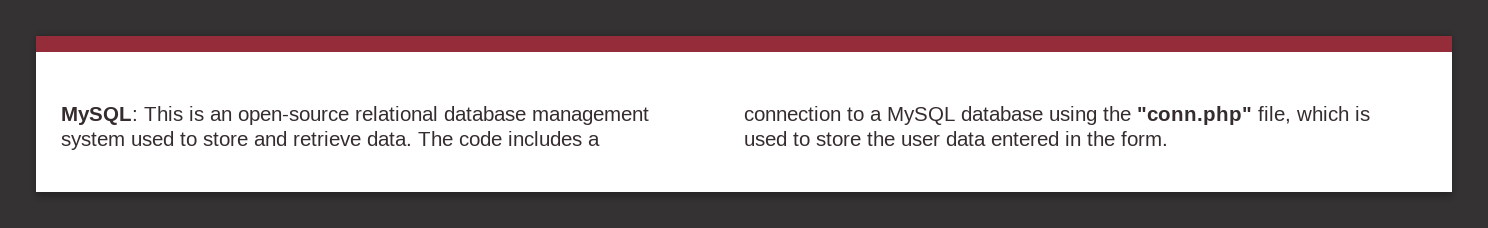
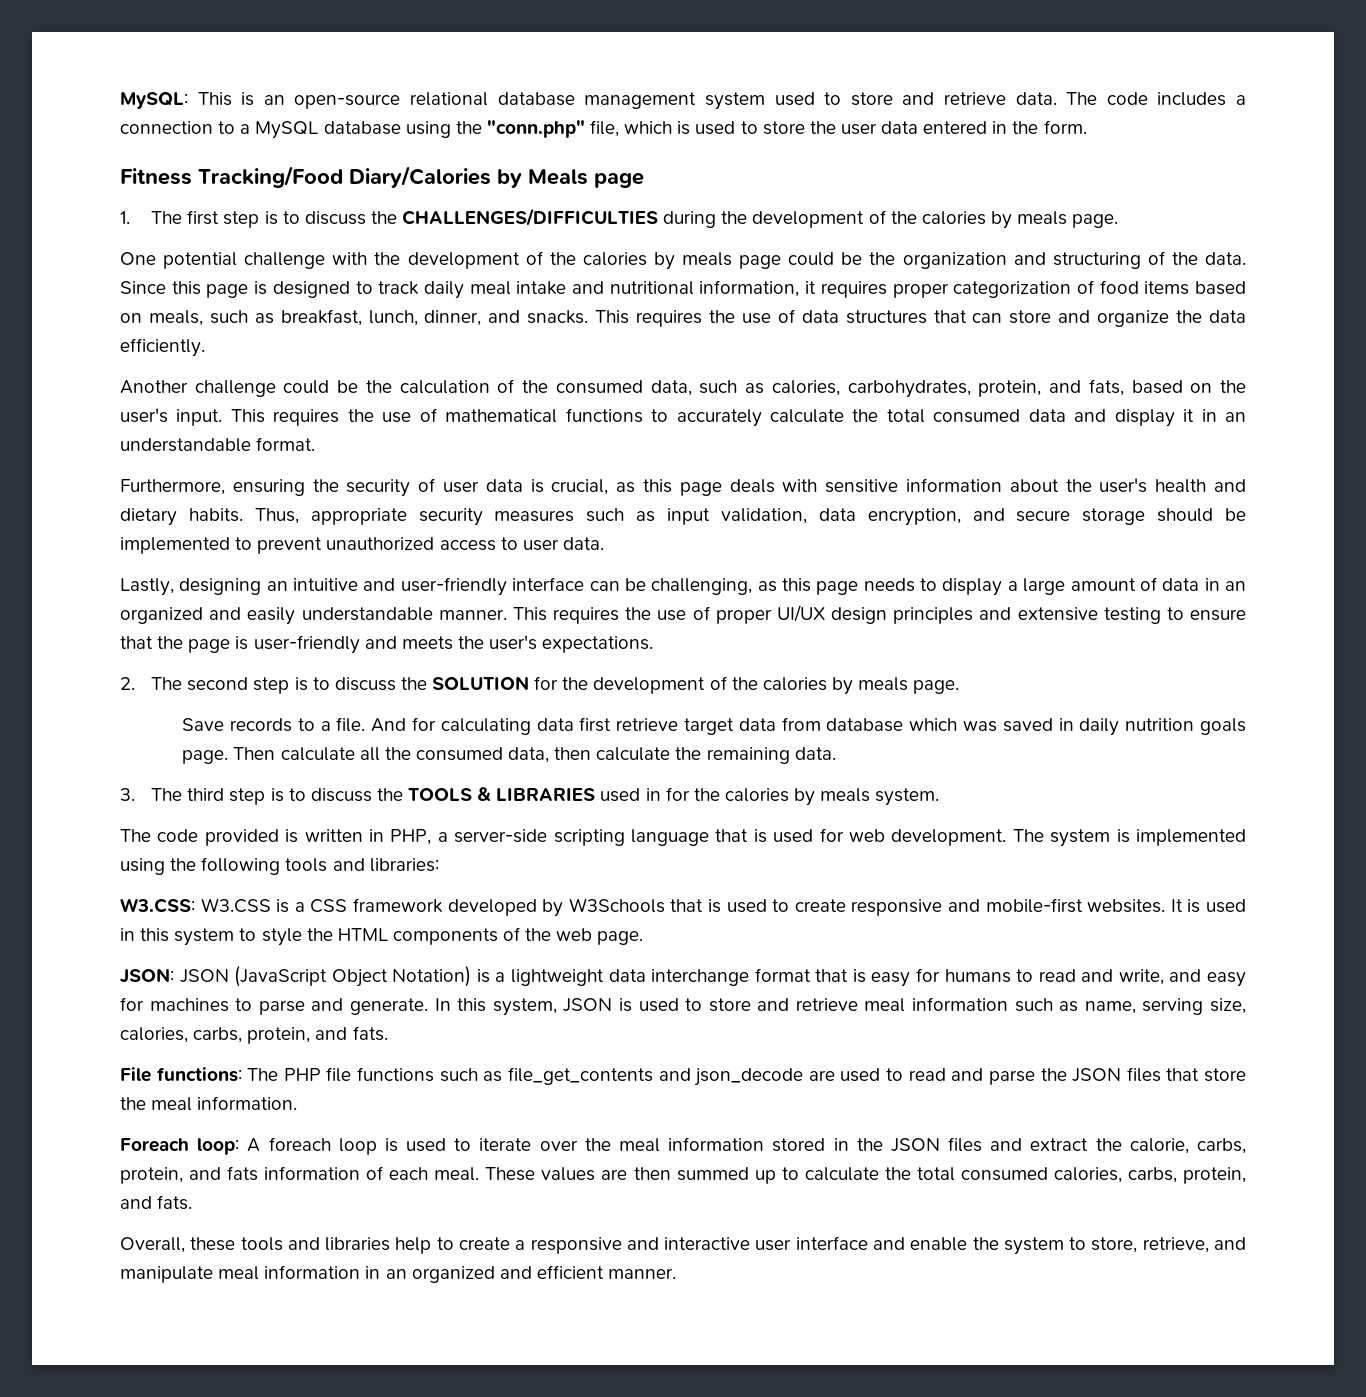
(1168, 138) none -> [120,166,644,188] [120,208,1119,229] [120,251,1246,270] [120,280,1247,299] [120,309,1246,327] [120,338,205,357] [120,379,1246,398] [120,408,1247,427] [120,437,316,452] [120,478,1246,497] [120,508,1246,526] [120,537,604,554] [120,577,1246,596] [120,605,1246,625] [120,635,654,654] [120,676,960,695] [182,717,1246,736] [182,747,836,764] [120,787,940,806] [120,828,1246,847] [120,857,439,875] [120,898,1246,917] [120,927,644,946] [120,966,1246,987] [120,997,1246,1016] [120,1026,388,1044] [120,1067,1246,1086] [120,1096,298,1111] [120,1137,1246,1155] [120,1166,1246,1184] [120,1195,193,1210] [120,1236,1247,1255] [120,1265,677,1283] // Fitness Tracking/Food Diary/Calories by Meals page // 1. The first step is to discuss the CHALLENGES/DIFFICULTIES during the development of the calories by meals page. // One potential challenge with the development of the calories by meals page could be the organization and structuring of the data. Since this page is designed to track daily meal intake and nutritional information, it requires proper categorization of food items based on meals, such as breakfast, lunch, dinner, and snacks. This requires the use of data structures that can store and organize the data efficiently. // Another challenge could be the calculation of the consumed data, such as calories, carbohydrates, protein, and fats, based on the user's input. This requires the use of mathematical functions to accurately calculate the total consumed data and display it in an understandable format. // Furthermore, ensuring the security of user data is crucial, as this page deals with sensitive information about the user's health and dietary habits. Thus, appropriate security measures such as input validation, data encryption, and secure storage should be implemented to prevent unauthorized access to user data. // Lastly, designing an intuitive and user-friendly interface can be challenging, as this page needs to display a large amount of data in an organized and easily understandable manner. This requires the use of proper UI/UX design principles and extensive testing to ensure that the page is user-friendly and meets the user's expectations. // 2. The second step is to discuss the SOLUTION for the development of the calories by meals page. // Save records to a file. And for calculating data first retrieve target data from database which was saved in daily nutrition goals page. Then calculate all the consumed data, then calculate the remaining data. // 3. The third step is to discuss the TOOLS & LIBRARIES used in for the calories by meals system. // The code provided is written in PHP, a server-side scripting language that is used for web development. The system is implemented using the following tools and libraries: // W3.CSS: W3.CSS is a CSS framework developed by W3Schools that is used to create responsive and mobile-first websites. It is used in this system to style the HTML components of the web page. // JSON: JSON (JavaScript Object Notation) is a lightweight data interchange format that is easy for humans to read and write, and easy for machines to parse and generate. In this system, JSON is used to store and retrieve meal information such as name, serving size, calories, carbs, protein, and fats. // File functions: The PHP file functions such as file_get_contents and json_decode are used to read and parse the JSON files that store the meal information. // Foreach loop: A foreach loop is used to iterate over the meal information stored in the JSON files and extract the calorie, carbs, protein, and fats information of each meal. These values are then summed up to calculate the total consumed calories, carbs, protein, and fats. // Overall, these tools and libraries help to create a responsive and interactive user interface and enable the system to store, retrieve, and manipulate meal information in an organized and efficient manner.

